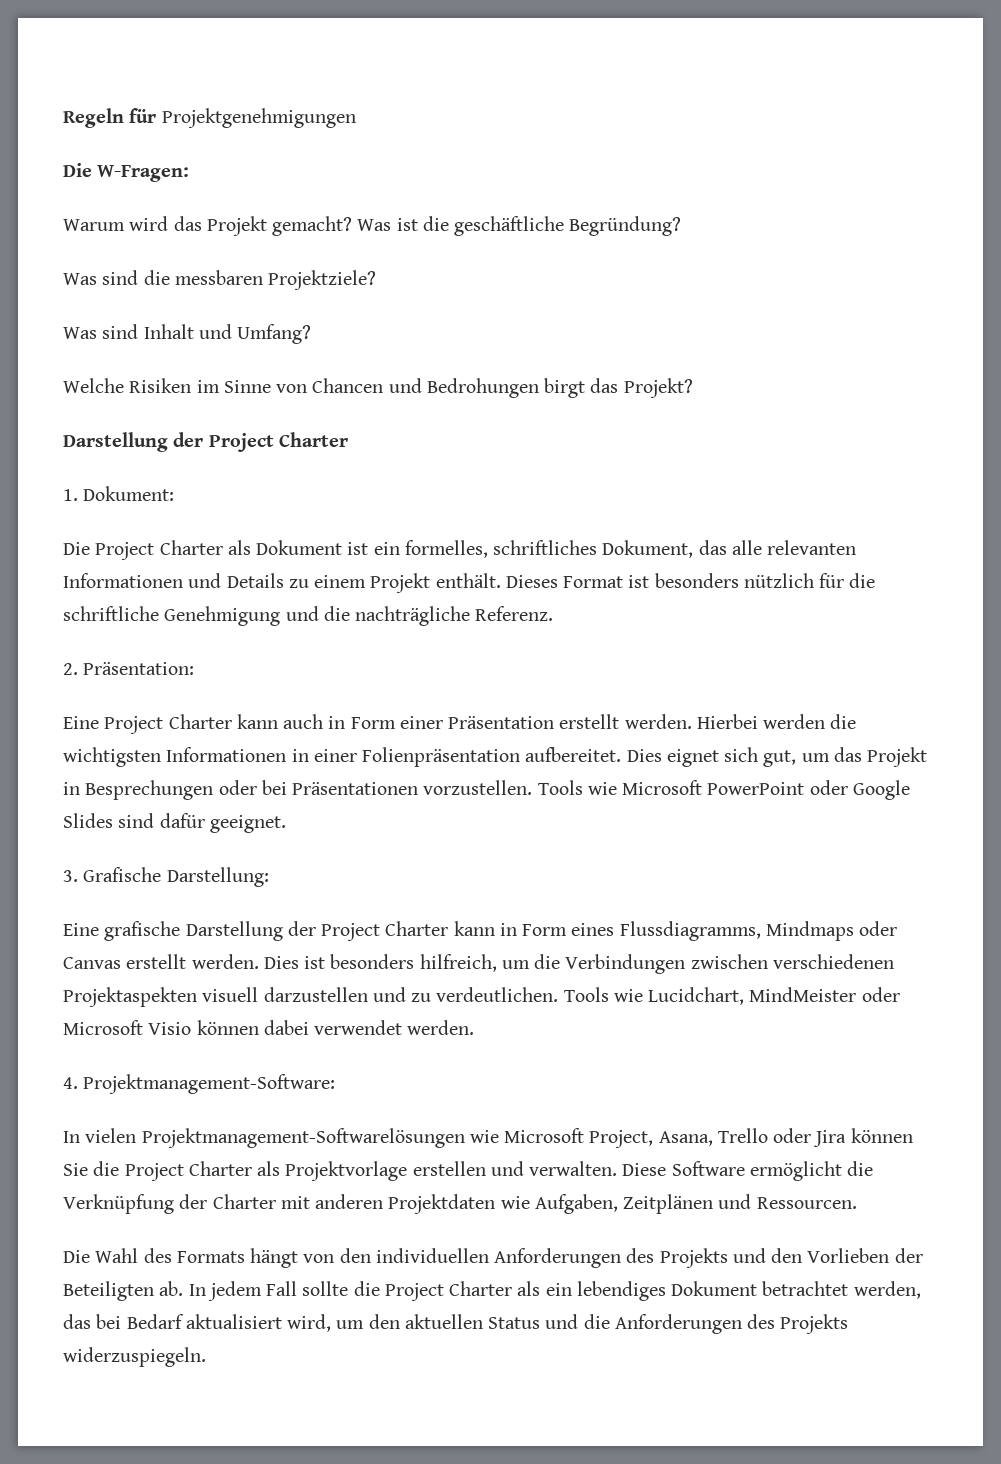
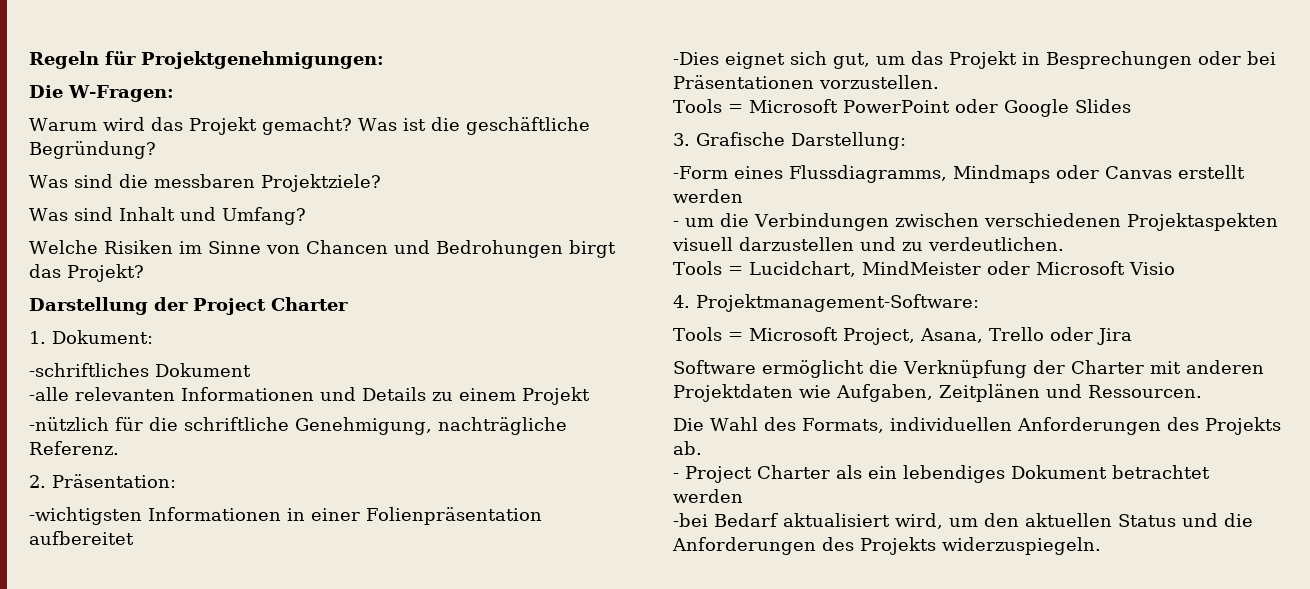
[161,108,356,128] Projektgenehmigungen -> [141,51,384,69] Projektgenehmigungen:
[63,540,762,560] Die Project Charter als Dokument ist ein formelles, schriftliches Dokument, das alle -> [29,363,251,377] [29,387,69,401] -schriftliches Dokument // -alle
[435,573,876,588] [63,606,554,626] [63,662,195,675] [63,714,857,734] [63,747,161,767] enthält. Dieses Format ist besonders nützlich für die schriftliche Genehmigung und die nachträgliche Referenz. // 2. Präsentation: // Eine Project Charter kann auch in Form einer Präsentation erstellt werden. Hierbei werden die wichtigsten -> [29,417,567,435] [29,441,119,455] [29,474,176,488] [29,507,142,525] // -nützlich für die schriftliche Genehmigung, nachträgliche Referenz. // 2. Präsentation: // -wichtigsten
[525,747,662,762] aufbereitet. Dies -> [29,531,134,545] [673,52,719,65] aufbereitet // -Dies
[537,780,617,795] Tools wie -> [673,99,743,113] // Tools =
[118,813,286,833] sind dafür geeignet. -> (1131, 106) none
[63,921,568,941] Eine grafische Darstellung der Project Charter kann in Form -> [673,166,728,179] -Form
[191,954,497,972] werden. Dies ist besonders hilfreich, -> [673,189,743,203] [673,221,679,227] werden // -
[563,987,643,1002] Tools wie -> [673,261,743,275] // Tools =
[196,1020,475,1035] [63,1074,336,1094] [63,1128,499,1148] können dabei verwendet werden. // 4. Projektmanagement-Software: // In vielen Projektmanagement-Softwarelösungen wie -> [673,294,979,312] [673,327,743,341] // 4. Projektmanagement-Software: // Tools =
[850,1128,913,1143] [63,1161,667,1181] können Sie die Project Charter als Projektvorlage erstellen und verwalten. Diese -> (1132, 336) //
[176,1248,923,1268] [63,1281,380,1301] Formats hängt von den individuellen Anforderungen des Projekts und den Vorlieben der Beteiligten ab. In jedem Fall sollte die -> [801,417,1281,435] [673,441,702,455] [673,473,679,479] Formats, individuellen Anforderungen des Projekts ab. // -
[853,1281,921,1299] [63,1314,122,1329] werden, das bei -> [673,489,743,503] [673,513,708,527] werden // -bei

